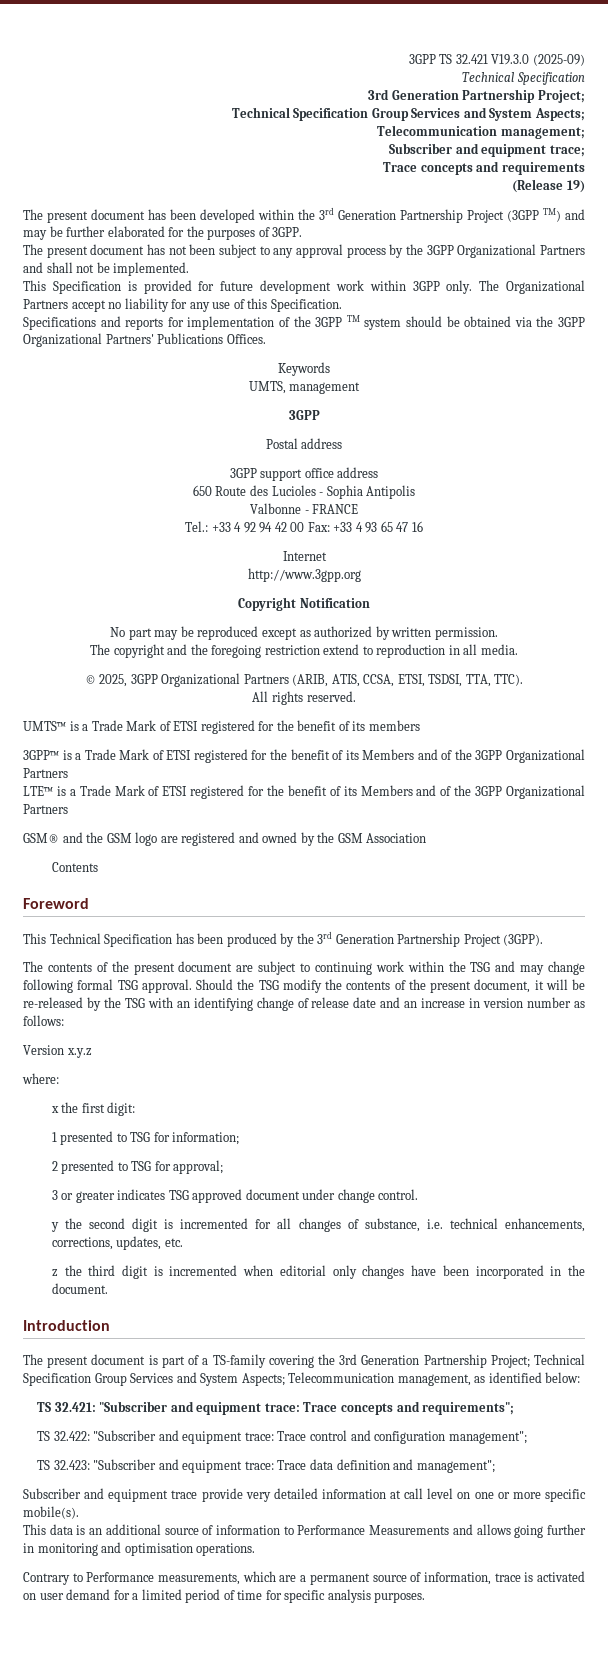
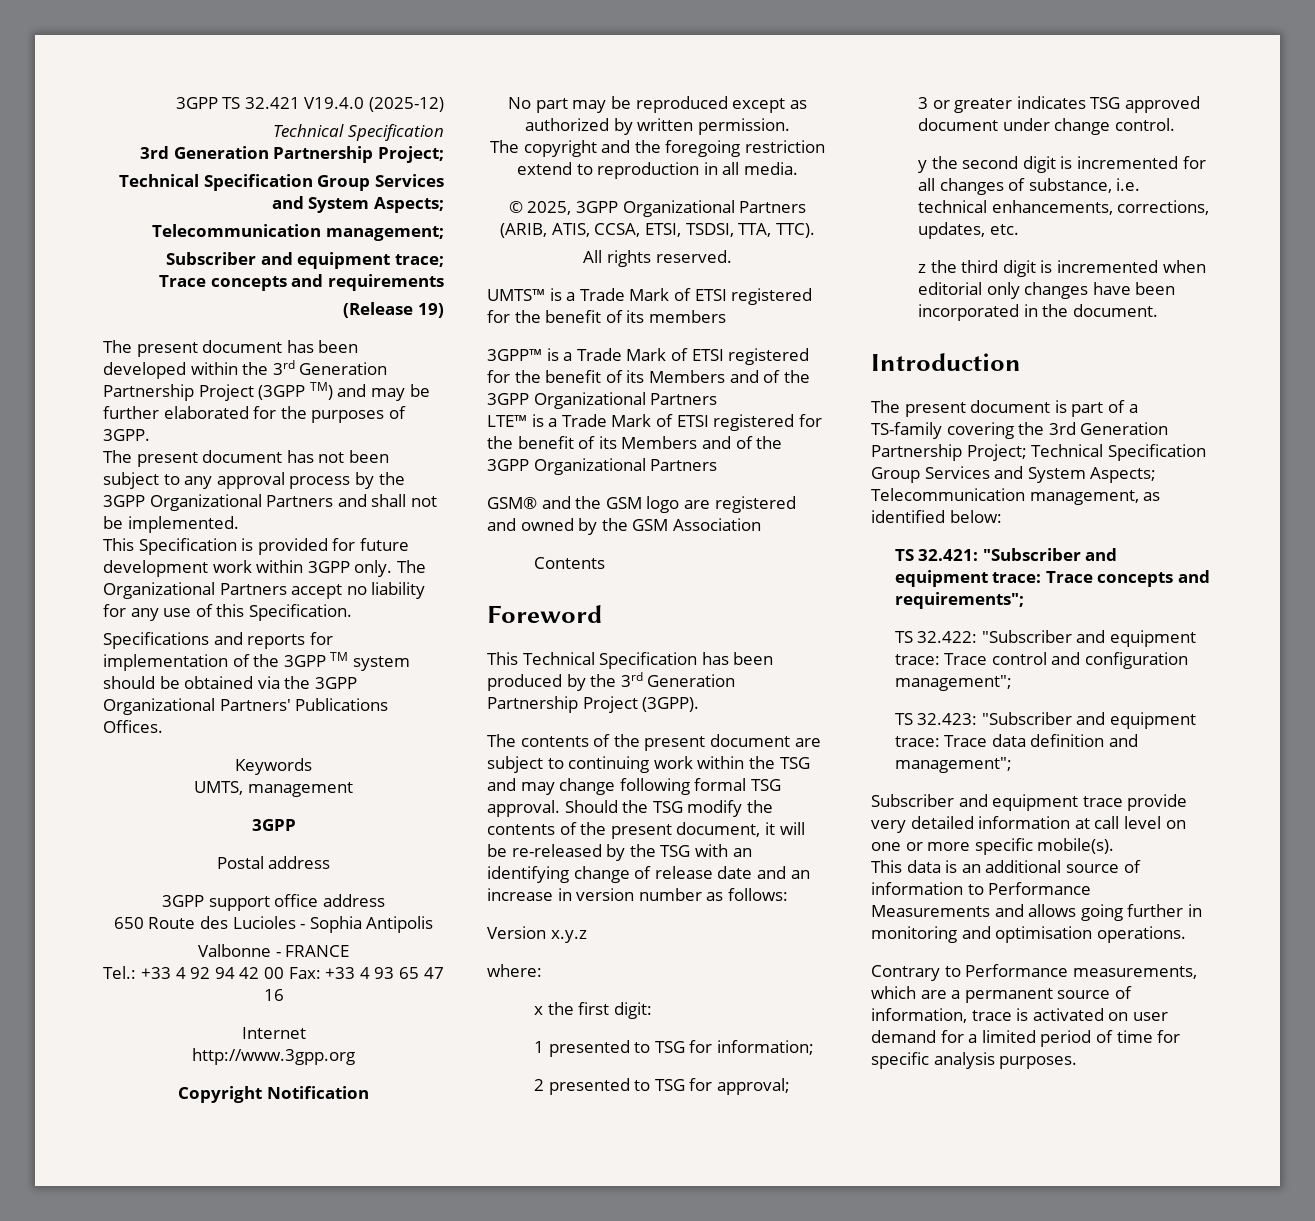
[491,54,585,66] V19.3.0 (2025-09) -> [304,97,444,112] V19.4.0 (2025-12)

